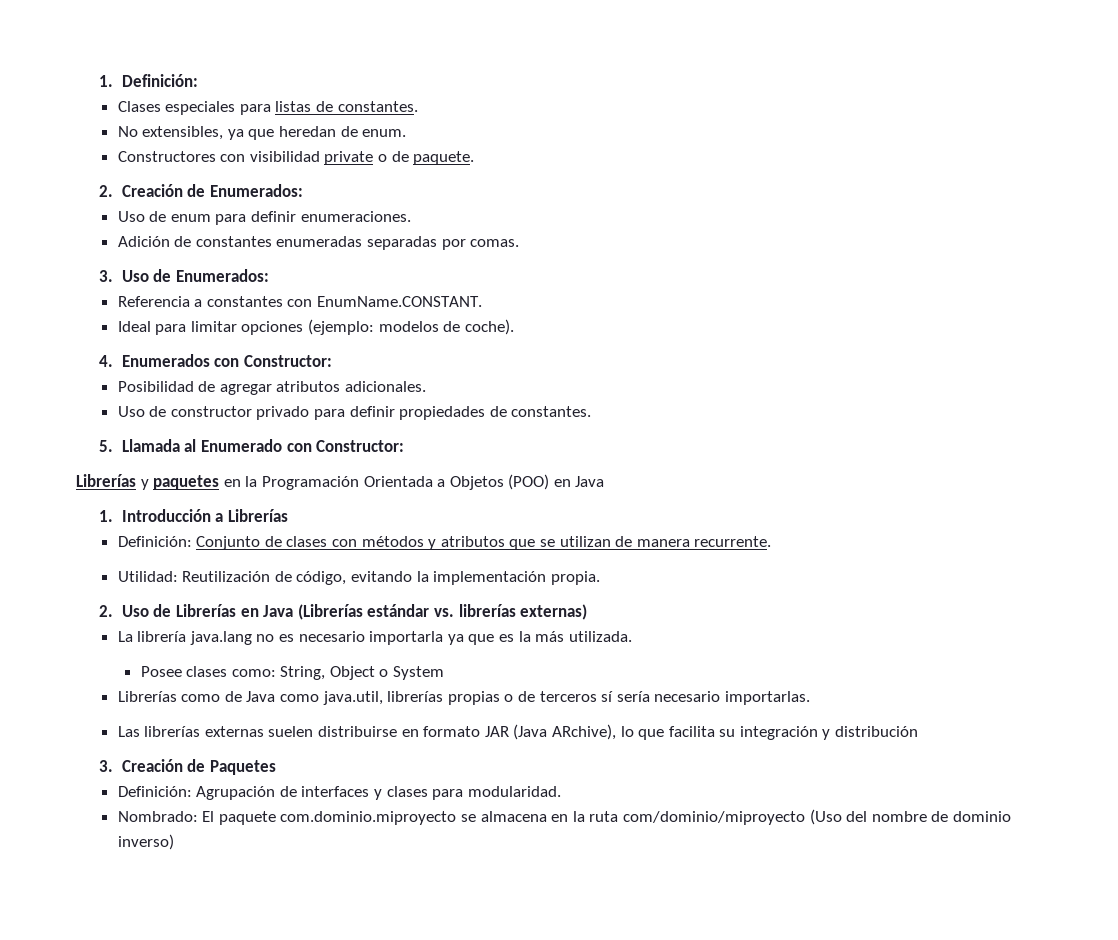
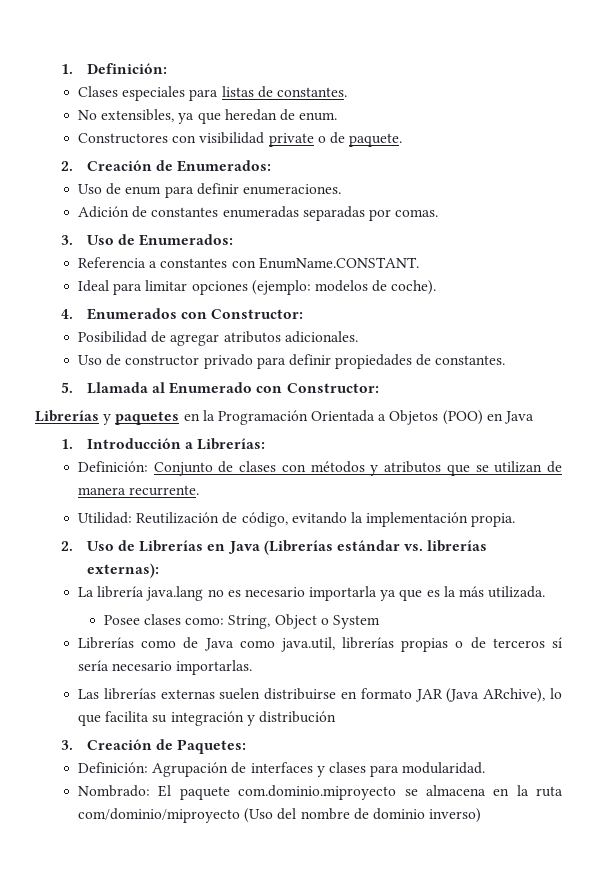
[228,509,289,522] Librerías -> [197,438,266,450] Librerías:
[520,604,588,620] externas) -> [86,563,159,578] externas):
[210,760,277,775] Paquetes -> [177,739,247,754] Paquetes:

